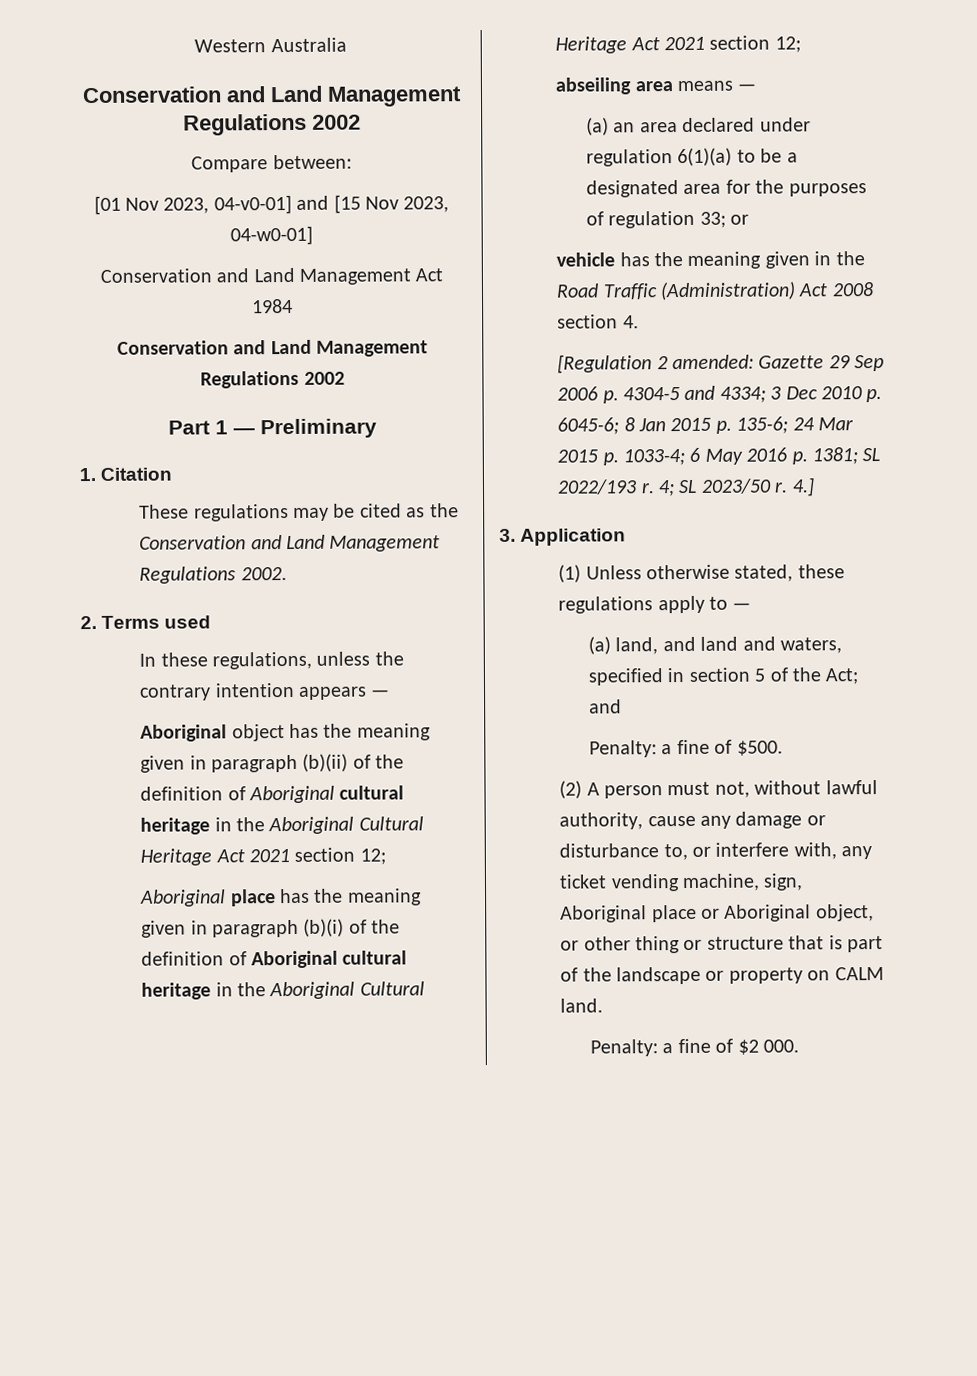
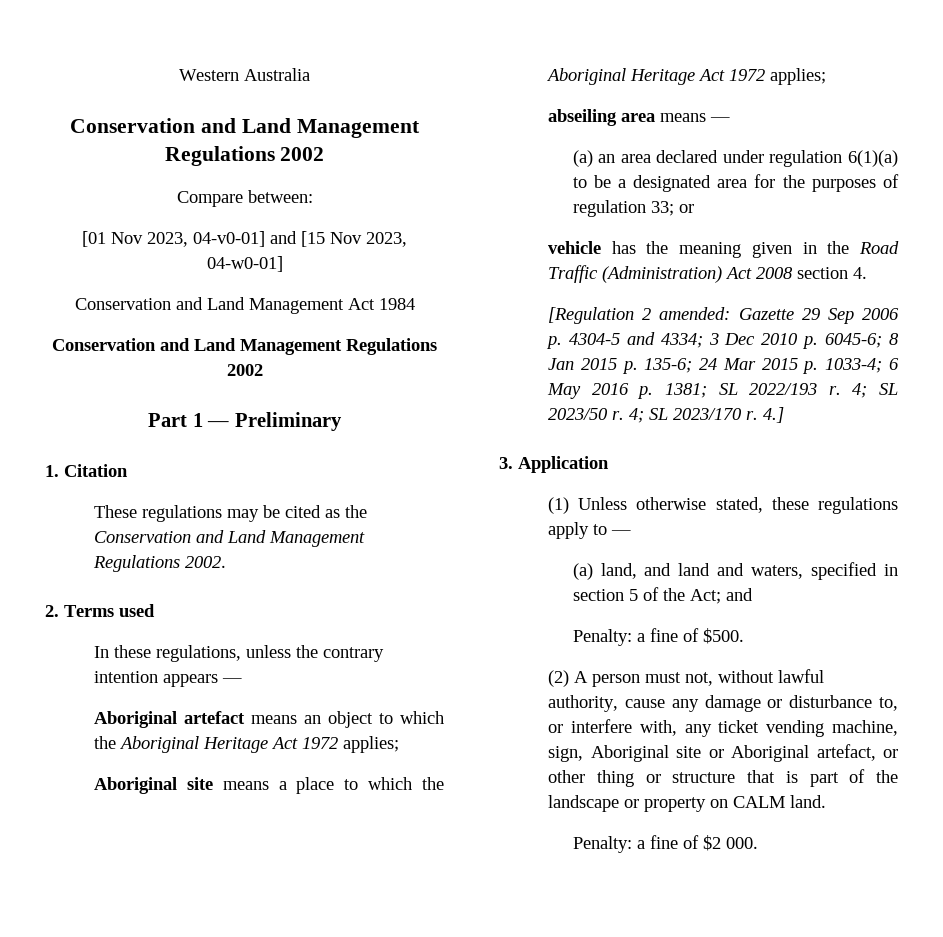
[231,723,431,742] [140,753,405,773] [140,785,405,804] [140,816,424,835] [140,847,386,866] [140,888,422,907] [141,918,401,938] [141,950,408,969] [141,981,425,1000] [555,35,801,54] object has the meaning given in paragraph (b)(ii) of the definition of Aboriginal cultural heritage in the Aboriginal Cultural Heritage Act 2021 section 12; // Aboriginal place has the meaning given in paragraph (b)(i) of the definition of Aboriginal cultural heritage in the Aboriginal Cultural Heritage Act 2021 section 12; -> [184,711,444,728] [94,736,400,753] [94,777,444,794] [546,68,827,85] artefact means an object to which the Aboriginal Heritage Act 1972 applies; // Aboriginal site means a place to which the Aboriginal Heritage Act 1972 applies;
(789, 487) none -> [629,408,759,423] 4; SL 2023/170 r.
[651,904,697,923] place -> [676,746,702,758] site
[815,904,874,922] object, -> [816,744,876,761] artefact,

